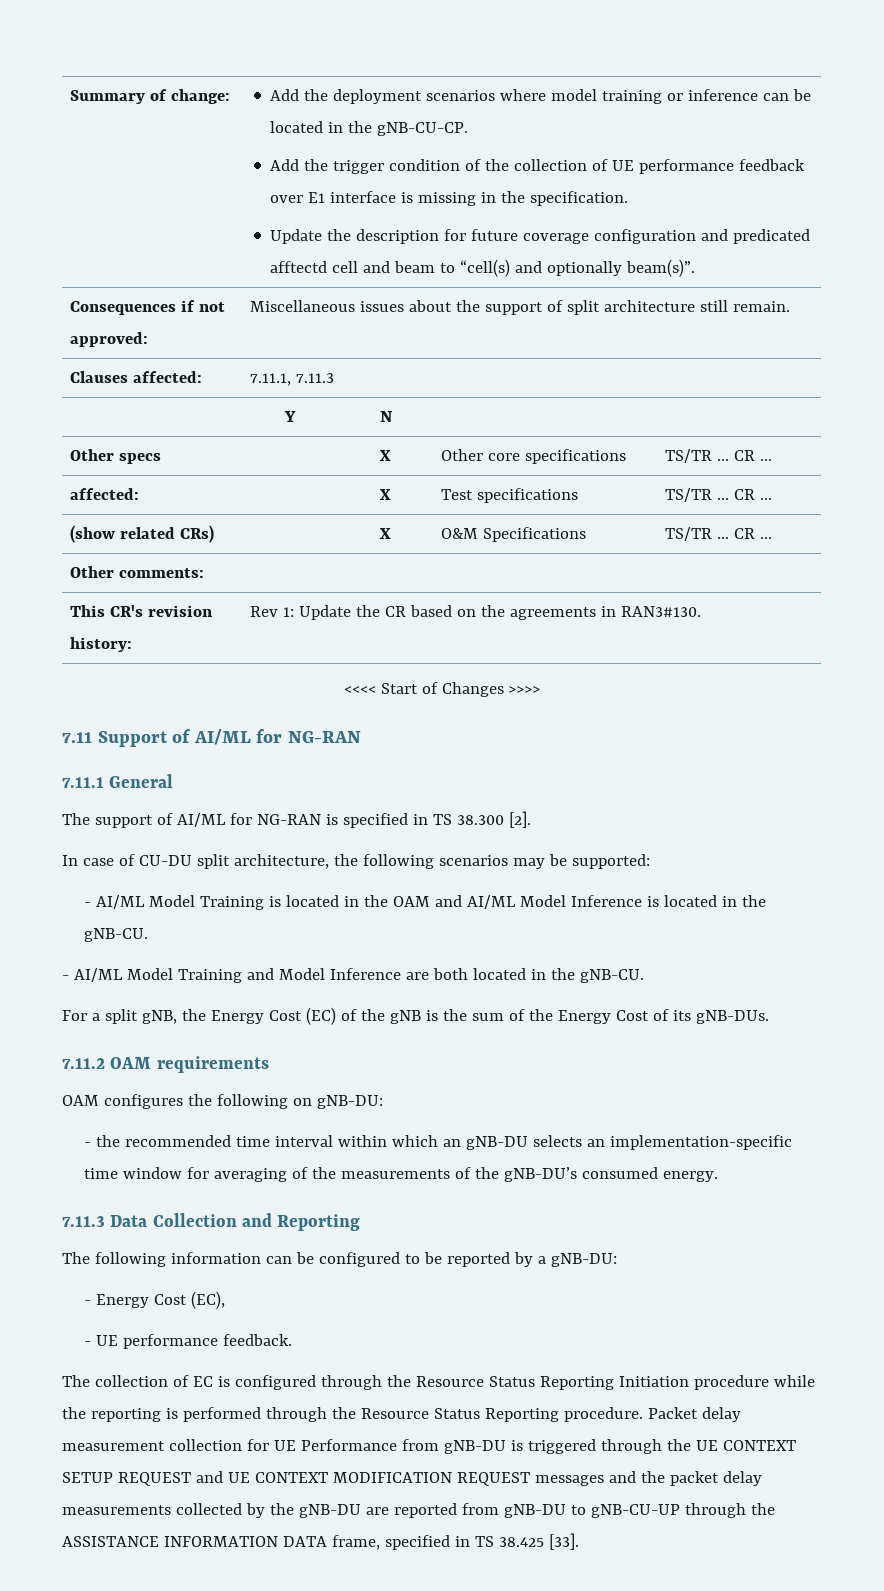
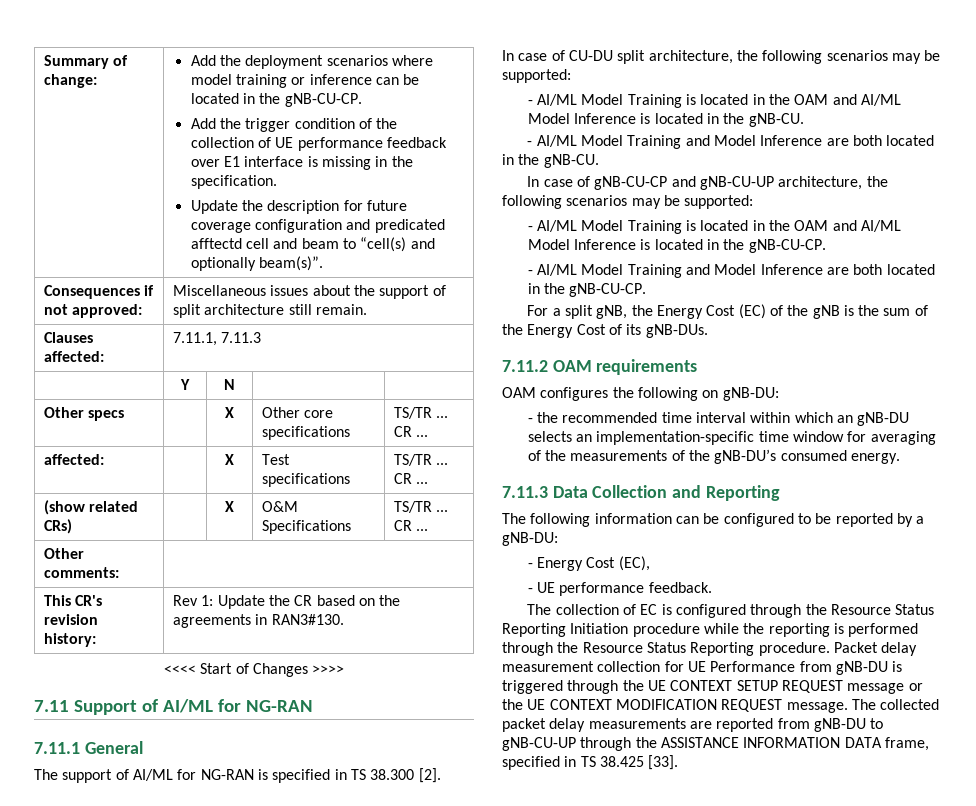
(644, 976) none -> [527,176,888,190] [502,195,754,209] [527,220,901,234] [527,239,826,253] [527,264,935,278] [527,283,647,297] // In case of gNB-CU-CP and gNB-CU-UP architecture, the following scenarios may be supported: // - AI/ML Model Training is located in the OAM and AI/ML Model Inference is located in the gNB-CU-CP. // - AI/ML Model Training and Model Inference are both located in the gNB-CU-CP.
[195,1471,223,1483] and -> [847,683,923,694] [502,699,523,710] message or the
[534,1471,762,1486] [62,1503,361,1518] messages and the packet delay measurements collected by the gNB-DU -> [786,699,940,713] [502,718,686,732] message. The collected packet delay measurements

